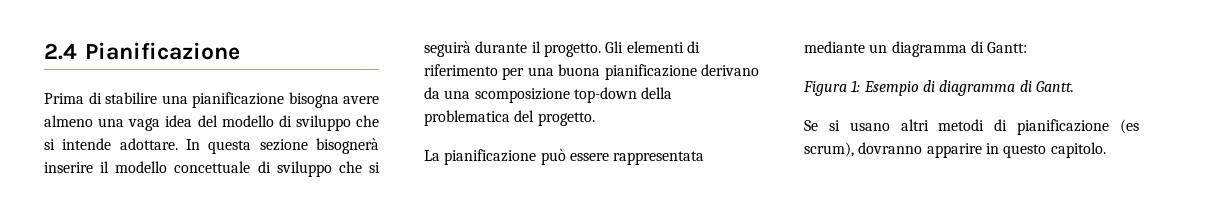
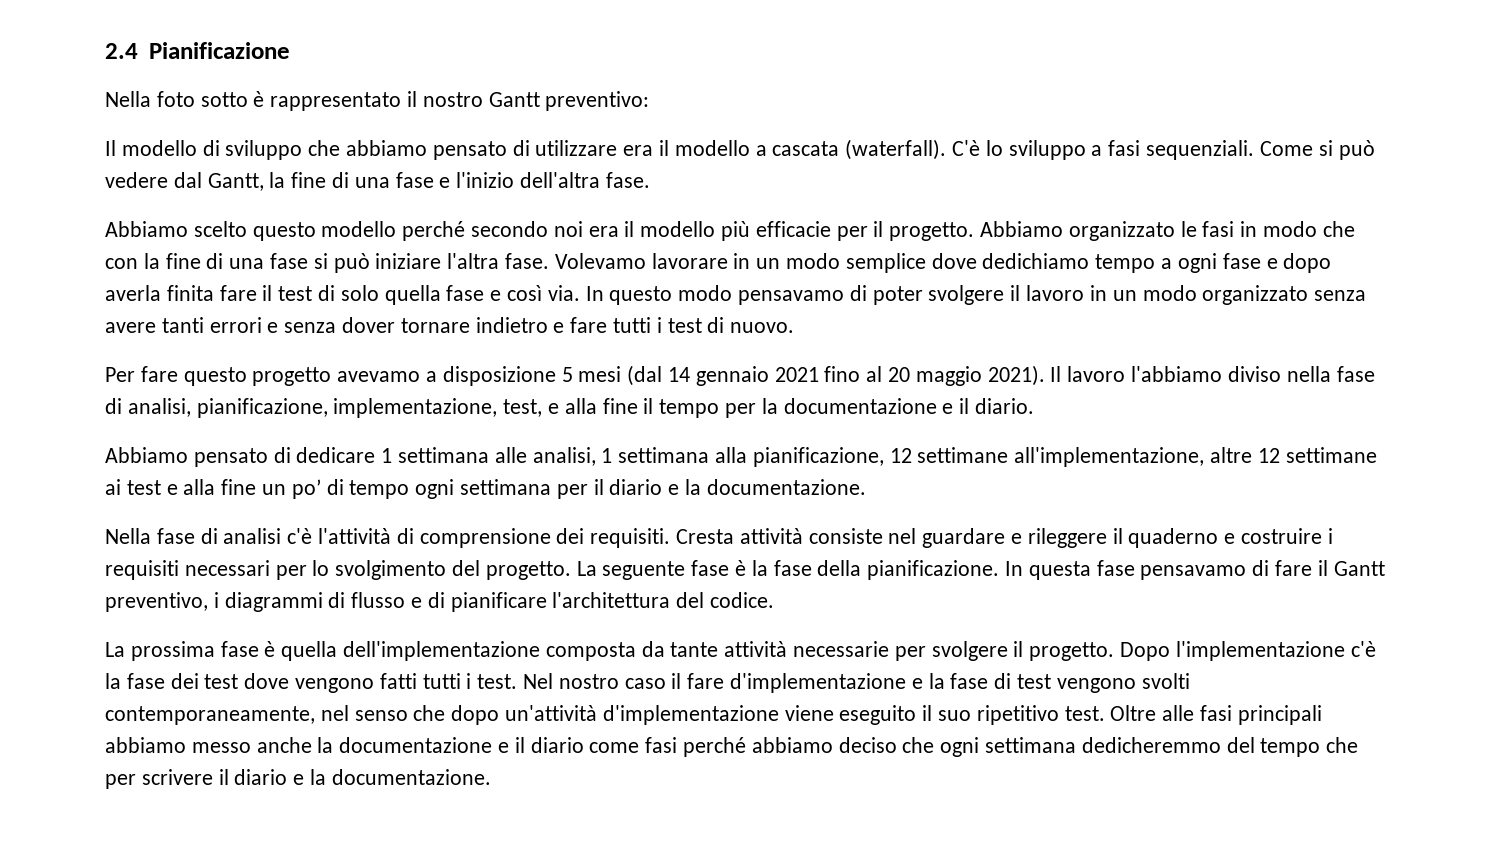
[44,92,379,108] [44,115,379,131] [44,138,379,154] [44,161,380,177] [424,41,700,57] [424,64,759,80] [424,87,673,103] [424,110,595,126] [424,149,705,165] [804,41,1028,57] [803,80,1074,96] [804,119,1139,135] [804,142,1106,158] Prima di stabilire una pianificazione bisogna avere almeno una vaga idea del modello di sviluppo che si intende adottare. In questa sezione bisognerà inserire il modello concettuale di sviluppo che si seguirà durante il progetto. Gli elementi di riferimento per una buona pianificazione derivano da una scomposizione top-down della problematica del progetto. // La pianificazione può essere rappresentata mediante un diagramma di Gantt: // Figura 1: Esempio di diagramma di Gantt. // Se si usano altri metodi di pianificazione (es scrum), dovranno apparire in questo capitolo. -> [105,91,650,111] [105,139,1375,160] [105,172,650,191] [105,221,1355,241] [105,253,1332,273] [105,285,1367,305] [105,317,795,333] [105,365,1375,386] [105,398,1035,418] [105,447,1377,467] [105,479,866,499] [105,528,1333,548] [105,560,1385,580] [105,592,775,612] [105,641,1376,661] [105,673,1190,693] [105,705,1322,725] [105,737,1359,757] [105,769,491,789] Nella foto sotto è rappresentato il nostro Gantt preventivo: // Il modello di sviluppo che abbiamo pensato di utilizzare era il modello a cascata (waterfall). C'è lo sviluppo a fasi sequenziali. Come si può vedere dal Gantt, la fine di una fase e l'inizio dell'altra fase. // Abbiamo scelto questo modello perché secondo noi era il modello più efficacie per il progetto. Abbiamo organizzato le fasi in modo che con la fine di una fase si può iniziare l'altra fase. Volevamo lavorare in un modo semplice dove dedichiamo tempo a ogni fase e dopo averla finita fare il test di solo quella fase e così via. In questo modo pensavamo di poter svolgere il lavoro in un modo organizzato senza avere tanti errori e senza dover tornare indietro e fare tutti i test di nuovo. // Per fare questo progetto avevamo a disposizione 5 mesi (dal 14 gennaio 2021 fino al 20 maggio 2021). Il lavoro l'abbiamo diviso nella fase di analisi, pianificazione, implementazione, test, e alla fine il tempo per la documentazione e il diario. // Abbiamo pensato di dedicare 1 settimana alle analisi, 1 settimana alla pianificazione, 12 settimane all'implementazione, altre 12 settimane ai test e alla fine un po’ di tempo ogni settimana per il diario e la documentazione. // Nella fase di analisi c'è l'attività di comprensione dei requisiti. Cresta attività consiste nel guardare e rileggere il quaderno e costruire i requisiti necessari per lo svolgimento del progetto. La seguente fase è la fase della pianificazione. In questa fase pensavamo di fare il Gantt preventivo, i diagrammi di flusso e di pianificare l'architettura del codice. // La prossima fase è quella dell'implementazione composta da tante attività necessarie per svolgere il progetto. Dopo l'implementazione c'è la fase dei test dove vengono fatti tutti i test. Nel nostro caso il fare d'implementazione e la fase di test vengono svolti contemporaneamente, nel senso che dopo un'attività d'implementazione viene eseguito il suo ripetitivo test. Oltre alle fasi principali abbiamo messo anche la documentazione e il diario come fasi perché abbiamo deciso che ogni settimana dedicheremmo del tempo che per scrivere il diario e la documentazione.

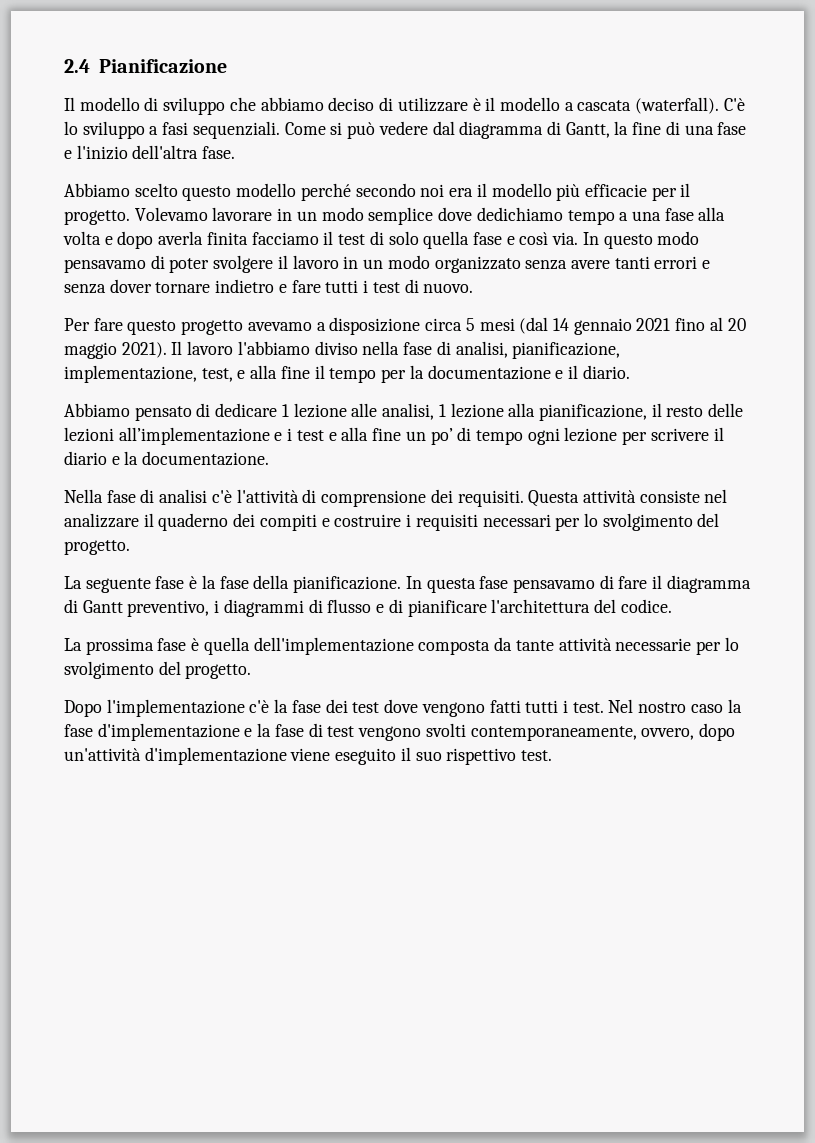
[105,91,650,111] // Nella foto sotto è rappresentato il nostro Gantt preventivo: -> (227, 66) none
[432,141,507,160] pensato -> [328,97,375,111] deciso
[623,145,654,156] era -> [472,98,481,111] è
(202, 180) none -> [459,121,561,139] diagramma di
[980,221,1355,241] [105,253,550,273] Abbiamo organizzato le fasi in modo che con la fine di una fase si può iniziare l'altra fase. -> (130, 217) none
[1177,253,1261,273] ogni fase -> [631,207,726,221] [63,231,101,245] una fase alla volta
[219,285,257,301] fare -> [251,232,319,245] facciamo
(556, 376) none -> [425,318,463,331] circa
[398,447,490,463] settimana -> [293,403,347,418] lezione
[618,447,710,463] settimana -> [450,403,504,418] lezione
[889,447,1377,467] [105,479,121,495] 12 settimane all'implementazione, altre 12 settimane ai -> [651,403,744,417] [64,427,293,445] il resto delle lezioni all’implementazione e i
[460,479,588,499] settimana per -> [564,427,709,445] lezione per scrivere
[676,529,735,544] Cresta -> [528,490,580,507] Questa
[922,528,1219,548] guardare e rileggere il quaderno -> [64,513,317,531] analizzare il quaderno dei compiti
(571, 570) none -> (130, 547) //
(1328, 568) none -> [666,575,751,593] [64,599,78,613] diagramma di
[931,641,1115,661] svolgere il progetto. -> [724,637,739,651] [64,661,252,679] lo svolgimento del progetto. //
[671,673,725,689] il fare -> [727,699,742,713] [64,724,93,737] la fase
[320,705,446,721] nel senso che -> [641,728,695,740] ovvero,
[976,705,1322,725] [105,737,1359,757] [105,769,491,789] ripetitivo test. Oltre alle fasi principali abbiamo messo anche la documentazione e il diario come fasi perché abbiamo deciso che ogni settimana dedicheremmo del tempo che per scrivere il diario e la documentazione. -> [446,748,553,765] rispettivo test.

